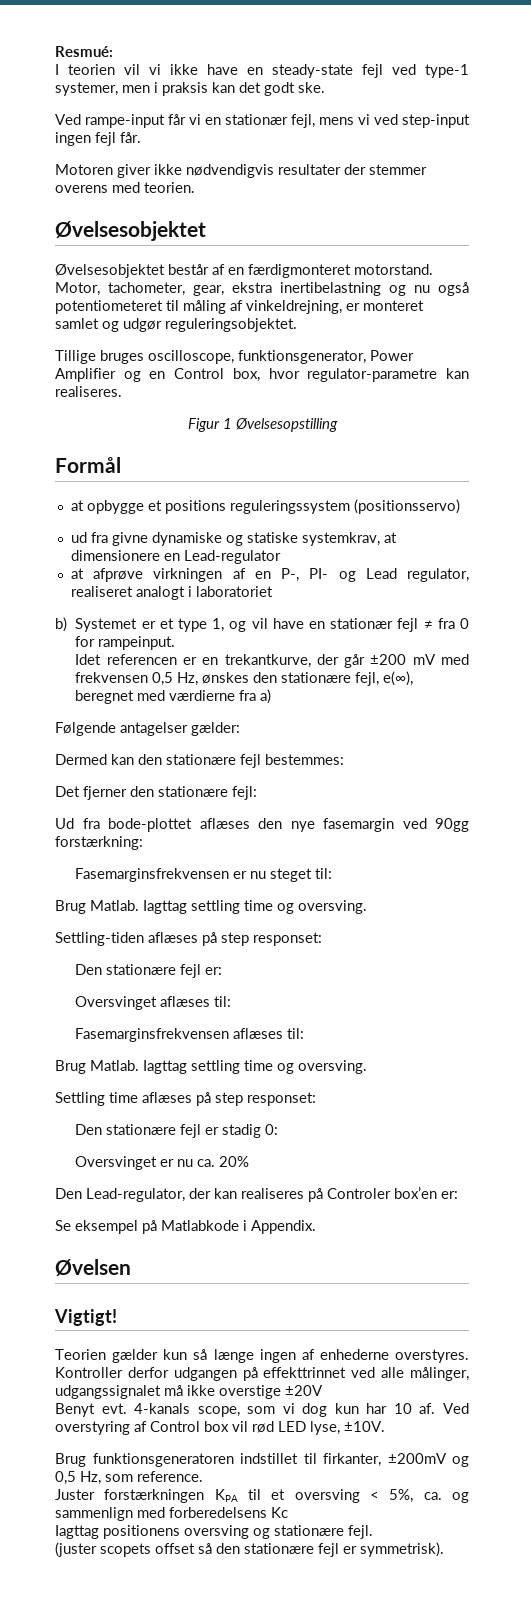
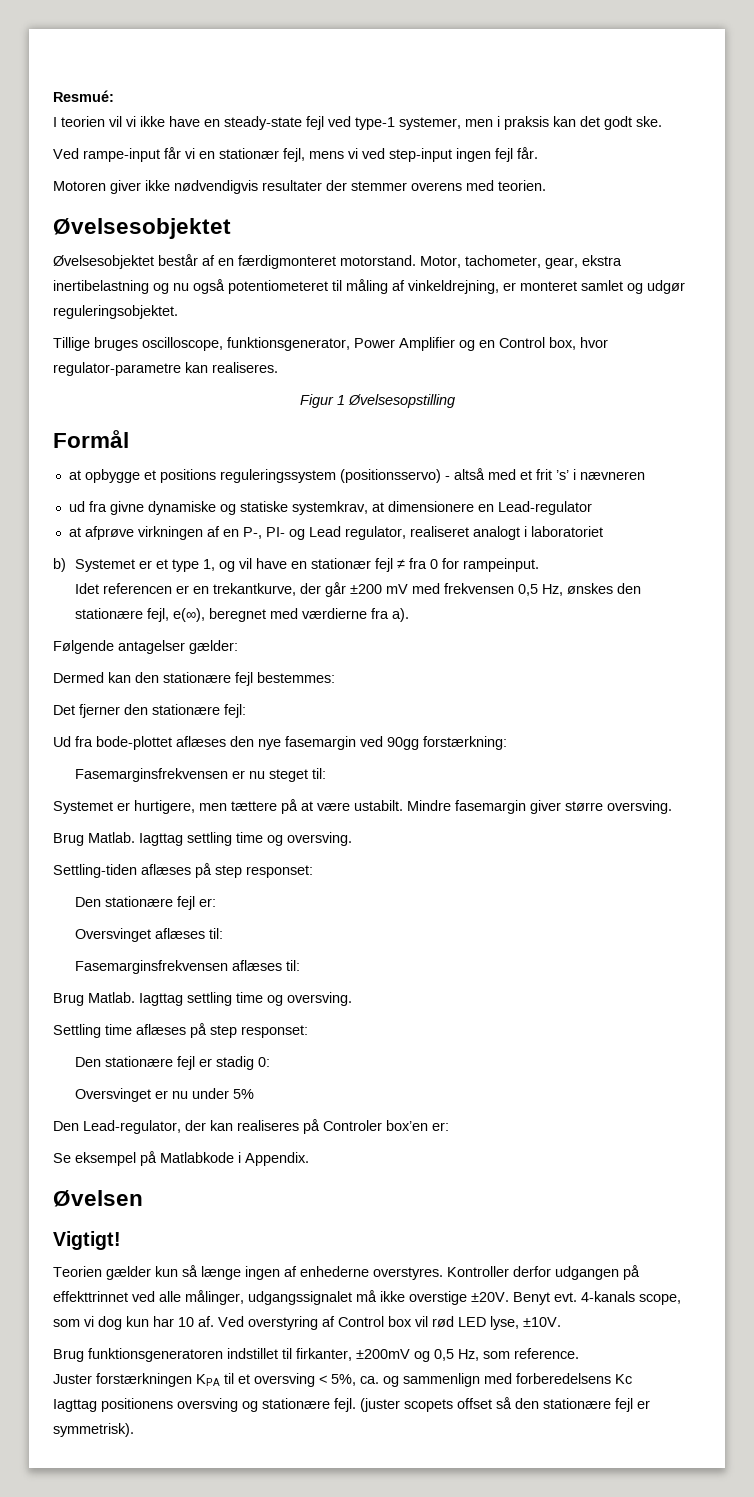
(460, 506) none -> [444,468,645,480] - altså med et frit ’s’ i nævneren
[260,689,272,704] a) -> [392,608,410,622] a).
(333, 873) none -> [53,799,672,814] // Systemet er hurtigere, men tættere på at være ustabilt. Mindre fasemargin giver større oversving.
[197,1156,250,1167] ca. 20% -> [192,1088,255,1099] under 5%
[285,1385,323,1396] ±20V // -> [471,1292,509,1302] ±20V.
(373, 1532) // -> (356, 1405) none

